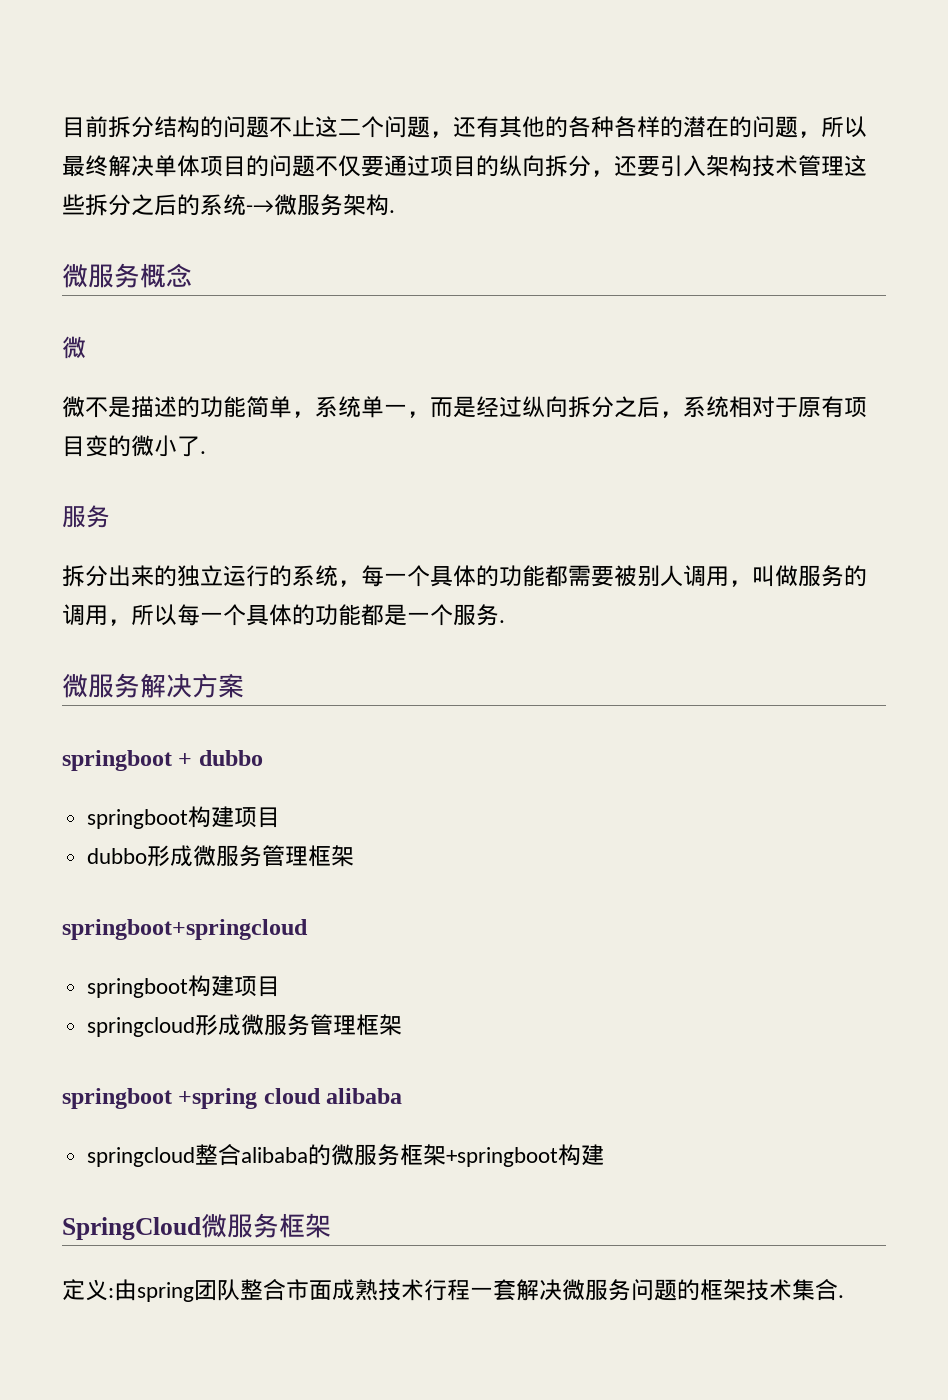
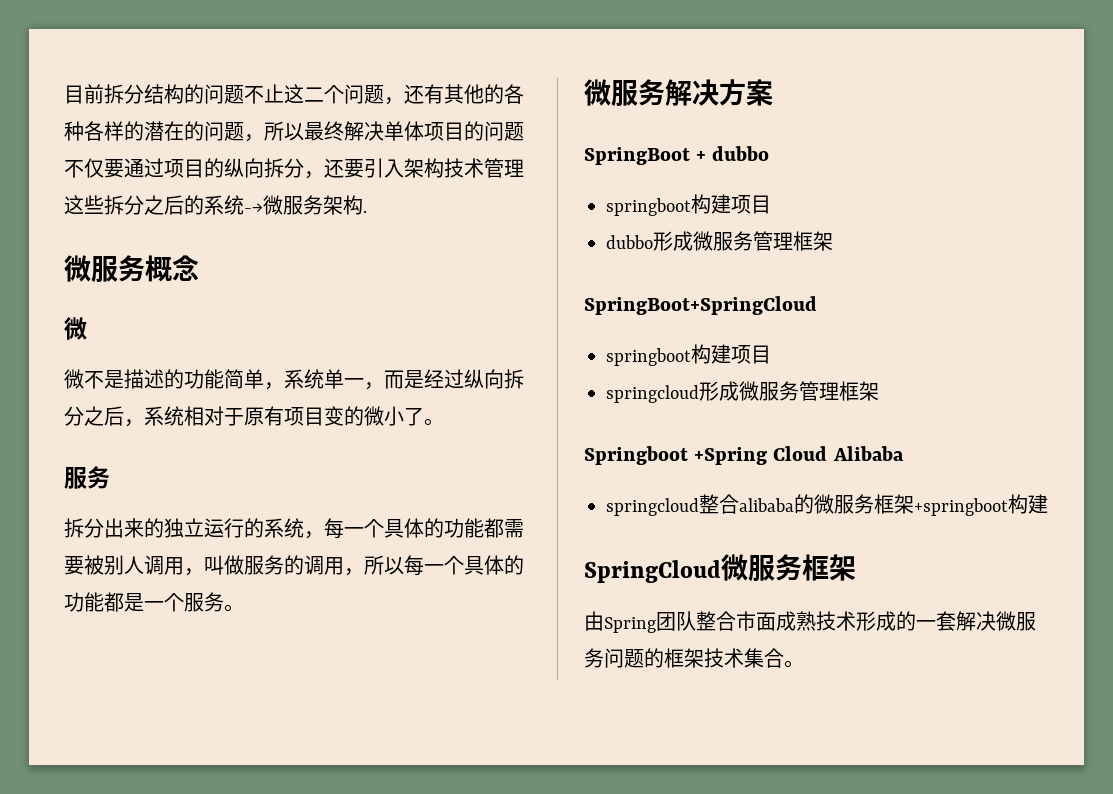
[200,451,206,454] . -> [424,418,444,426] 。
[499,620,505,623] . -> [224,604,244,612] 。
[62,750,172,771] springboot -> [584,147,690,165] SpringBoot
[62,919,308,940] springboot+springcloud -> [584,296,817,315] SpringBoot+SpringCloud
[62,1088,403,1109] springboot +spring cloud alibaba -> [584,446,904,465] Springboot +Spring Cloud Alibaba
[62,1279,194,1302] 定义:由spring -> [584,611,656,633] 由Spring
[424,1279,470,1301] 行程 -> [856,611,916,631] 形成的
[838,1295,844,1298] . -> [784,660,804,668] 。

